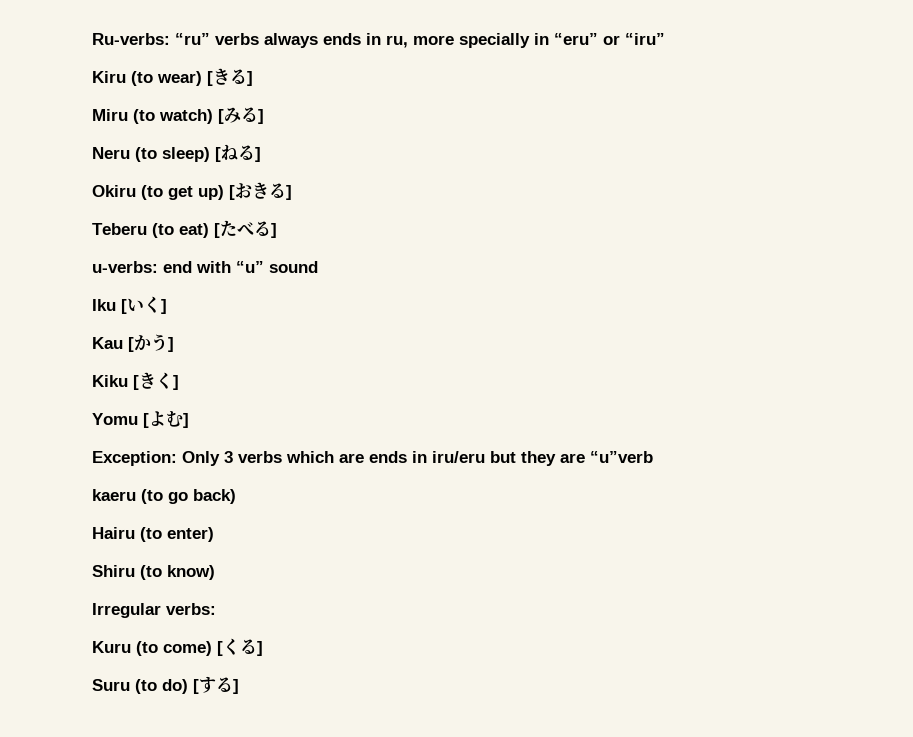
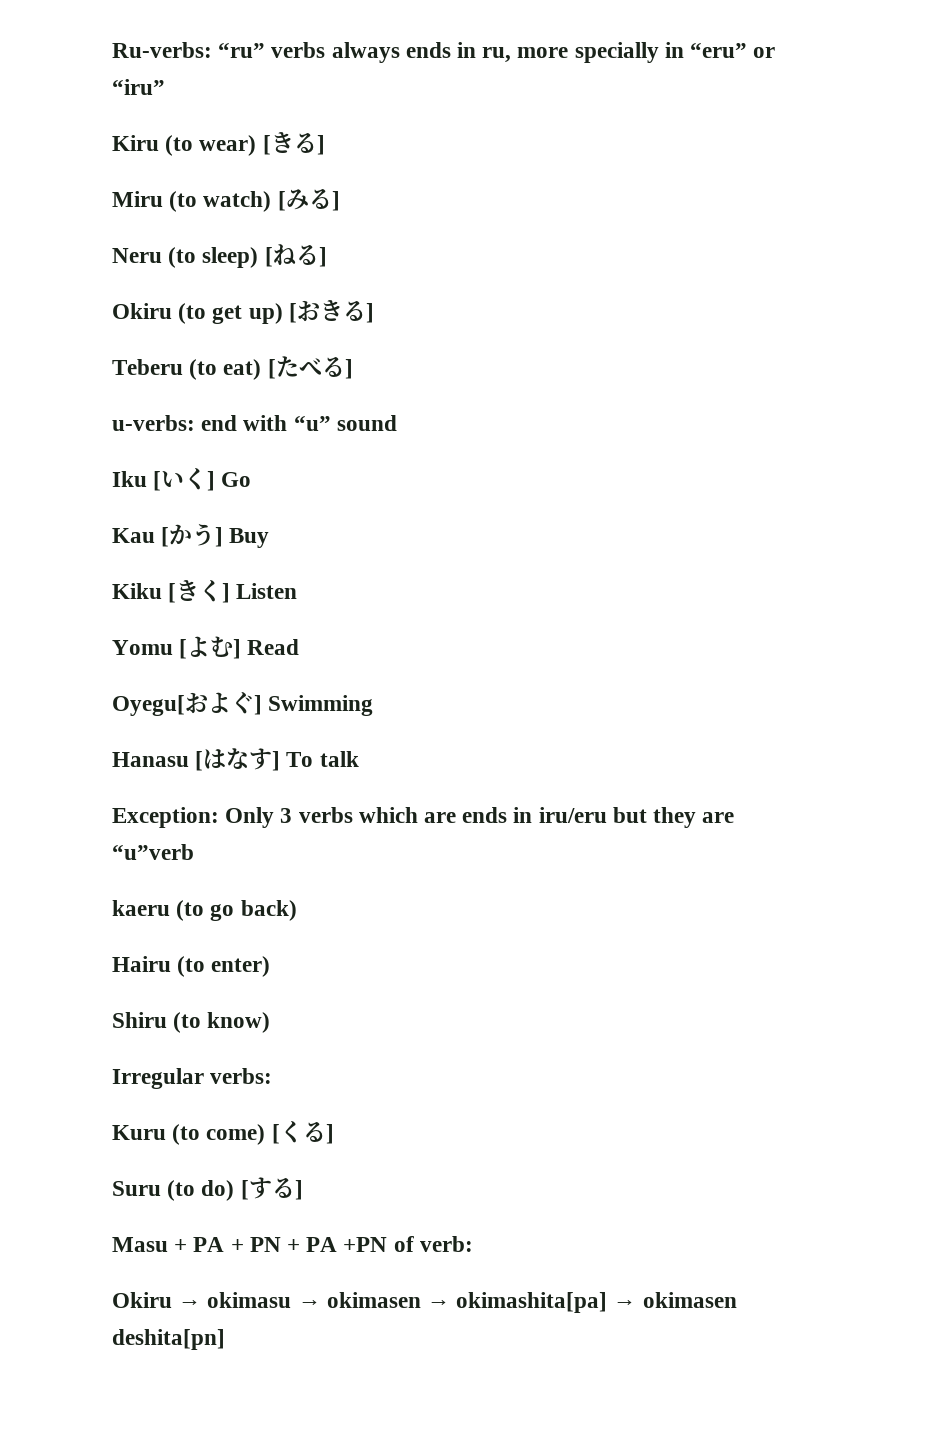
(167, 306) none -> [221,472,252,487] Go
(174, 344) none -> [229,528,270,548] Buy
(179, 382) none -> [236,583,298,599] Listen
(189, 420) none -> [247,639,300,655] [112,692,374,716] [112,748,359,771] Read // Oyegu[およぐ] Swimming // Hanasu [はなす] To talk
(239, 686) none -> [112,1236,473,1252] [112,1292,737,1313] [112,1329,225,1350] // Masu + PA + PN + PA +PN of verb: // Okiru → okimasu → okimasen → okimashita[pa] → okimasen deshita[pn]

